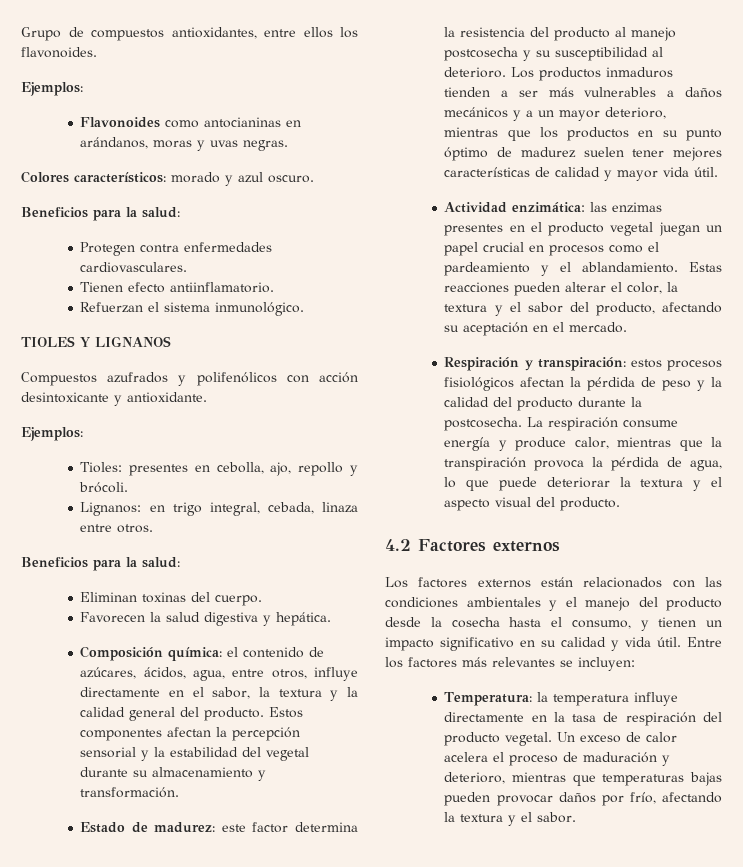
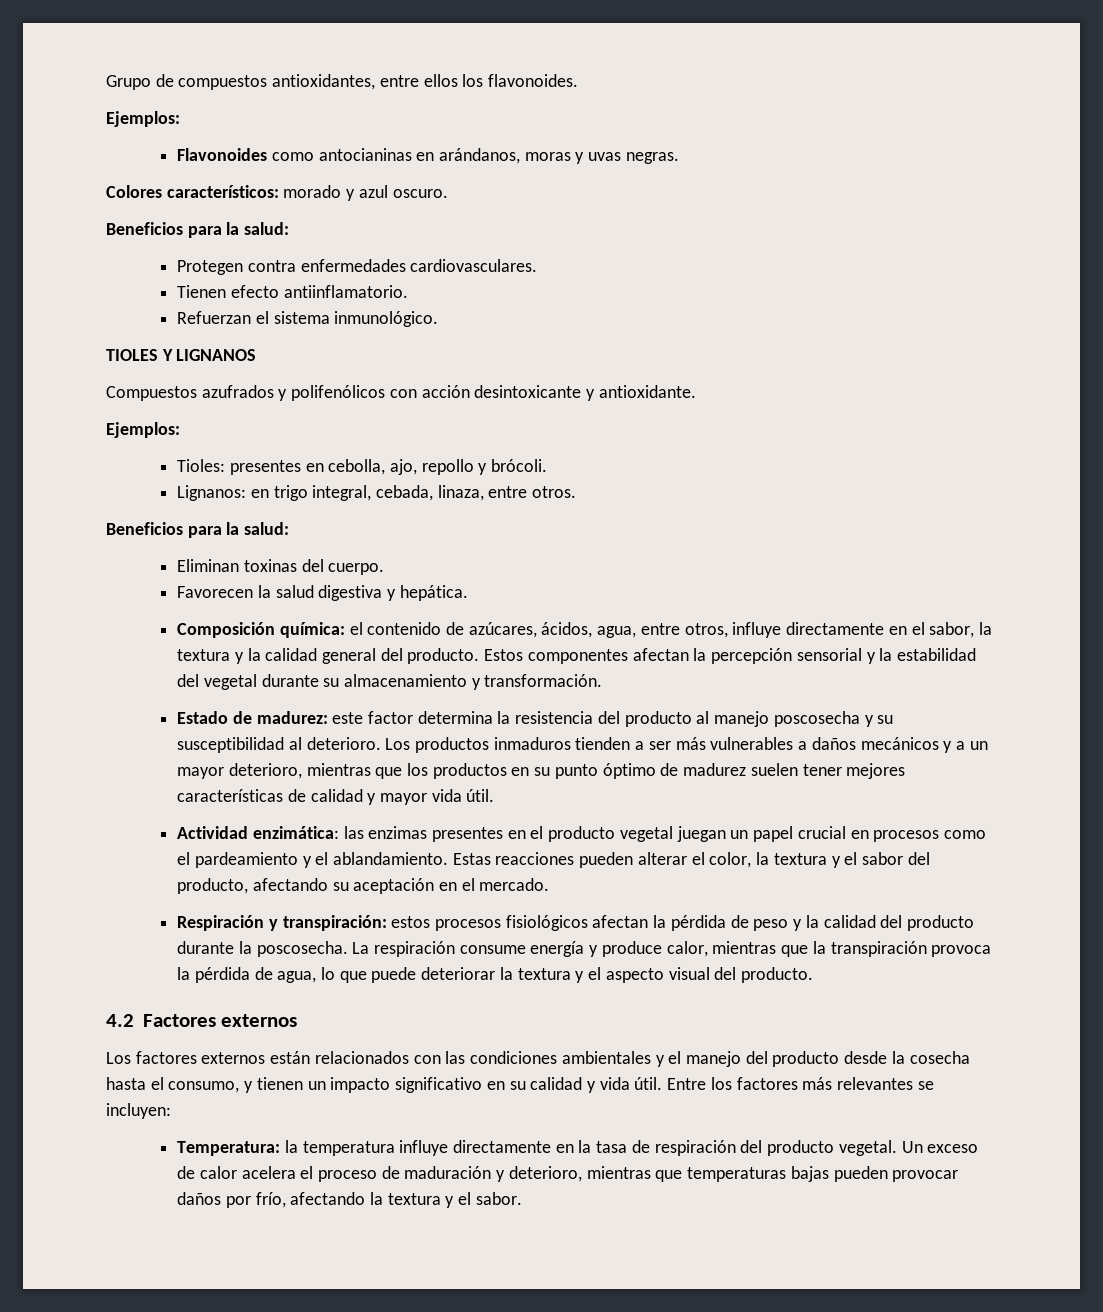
[321,502,358,513] linaza -> [437,485,484,501] linaza,
[444,47,519,61] postcosecha -> [773,711,860,727] poscosecha
[444,417,523,431] postcosecha. -> [256,941,348,957] poscosecha.

